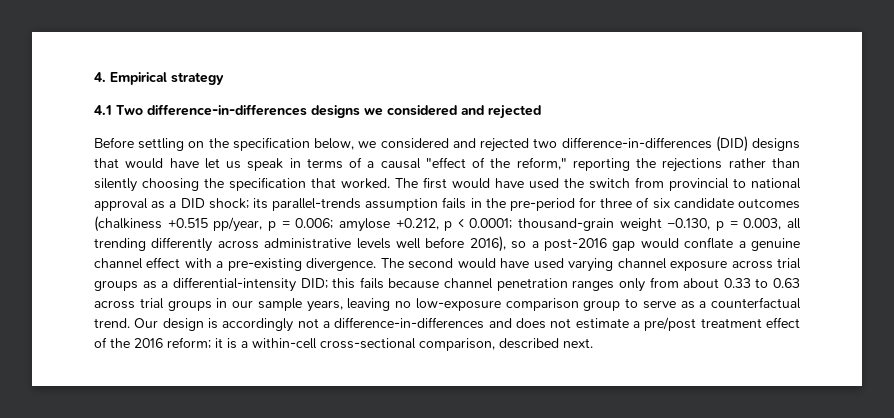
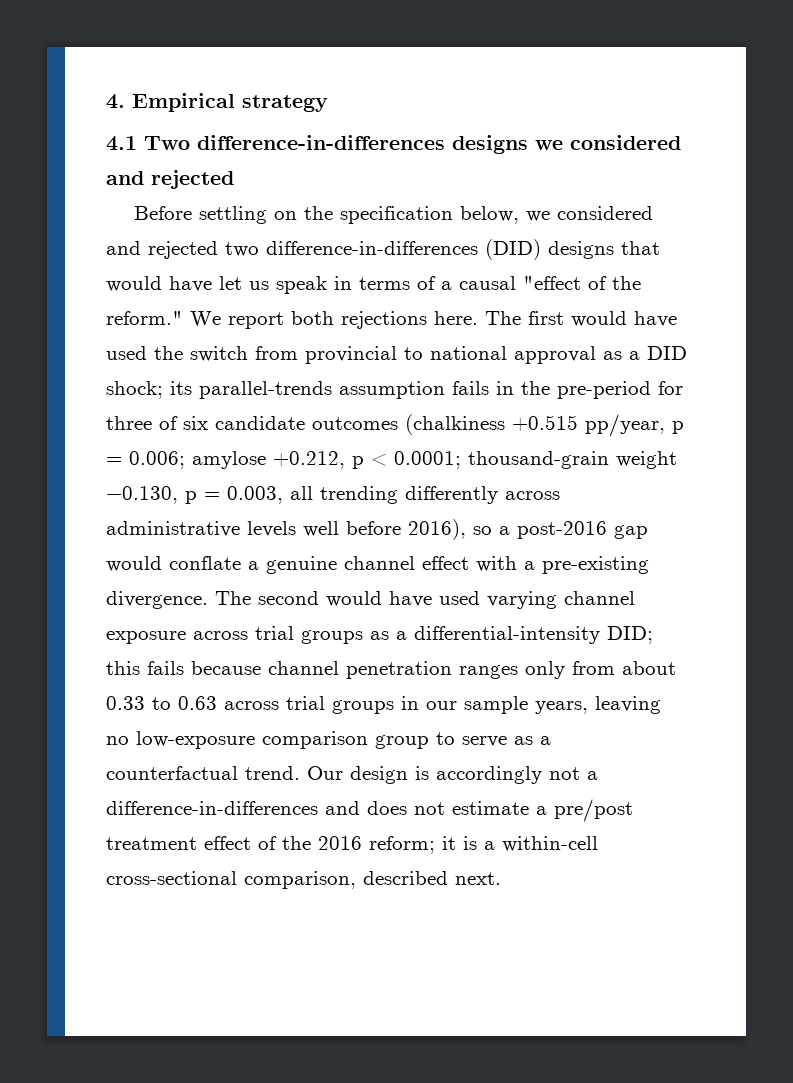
[516,157,800,172] [94,177,390,192] reform," reporting the rejections rather than silently choosing the specification that worked. -> [106,311,478,329] reform." We report both rejections here.

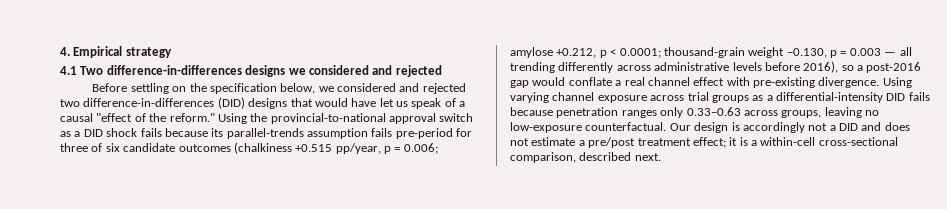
[334,276,410,290] in terms -> (442, 103) none
[190,311,677,329] [106,346,687,364] [106,381,163,399] We report both rejections here. The first would have used the switch from provincial to national approval as a DID shock; -> [217,113,474,124] [60,128,208,137] Using the provincial-to-national approval switch as a DID shock fails because
[496,381,550,395] in the -> (393, 132) none
[227,486,283,504] 0.003, -> [849,48,897,56] 0.003 —
[303,521,339,537] well -> (762, 66) none
[266,556,337,574] genuine -> [624,77,645,86] real
[524,561,535,570] a -> (750, 81) none
[215,591,480,607] The second would have used -> [882,77,912,88] Using
[607,626,653,644] [106,661,339,675] DID; this fails because channel -> [886,92,930,101] [510,107,553,116] DID fails because
[572,661,676,675] [106,696,661,714] [106,731,551,749] [106,766,300,780] from about 0.33 to 0.63 across trial groups in our sample years, leaving no low-exposure comparison group to serve as a counterfactual trend. -> [686,107,879,118] [510,122,667,133] 0.33–0.63 across groups, leaving no low-exposure counterfactual.
[106,801,318,815] difference-in-differences -> [839,123,858,131] DID
[204,836,435,854] effect of the 2016 reform; -> [692,137,726,148] effect;

